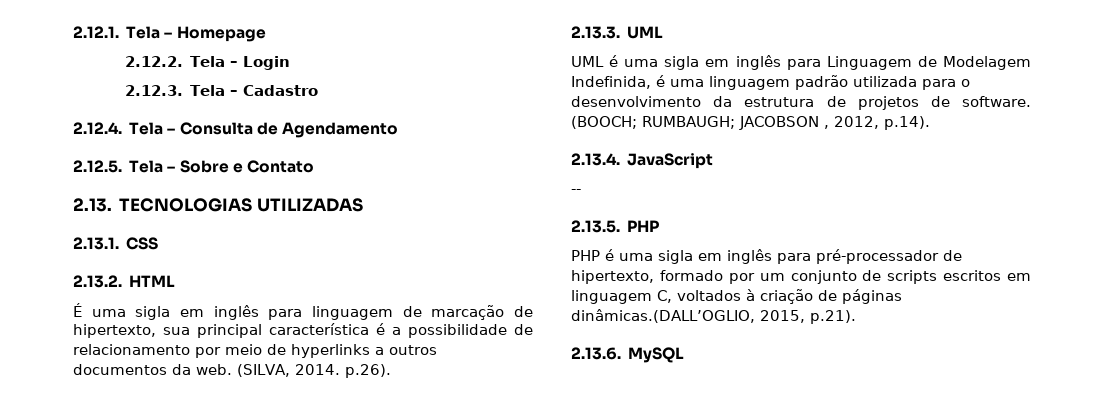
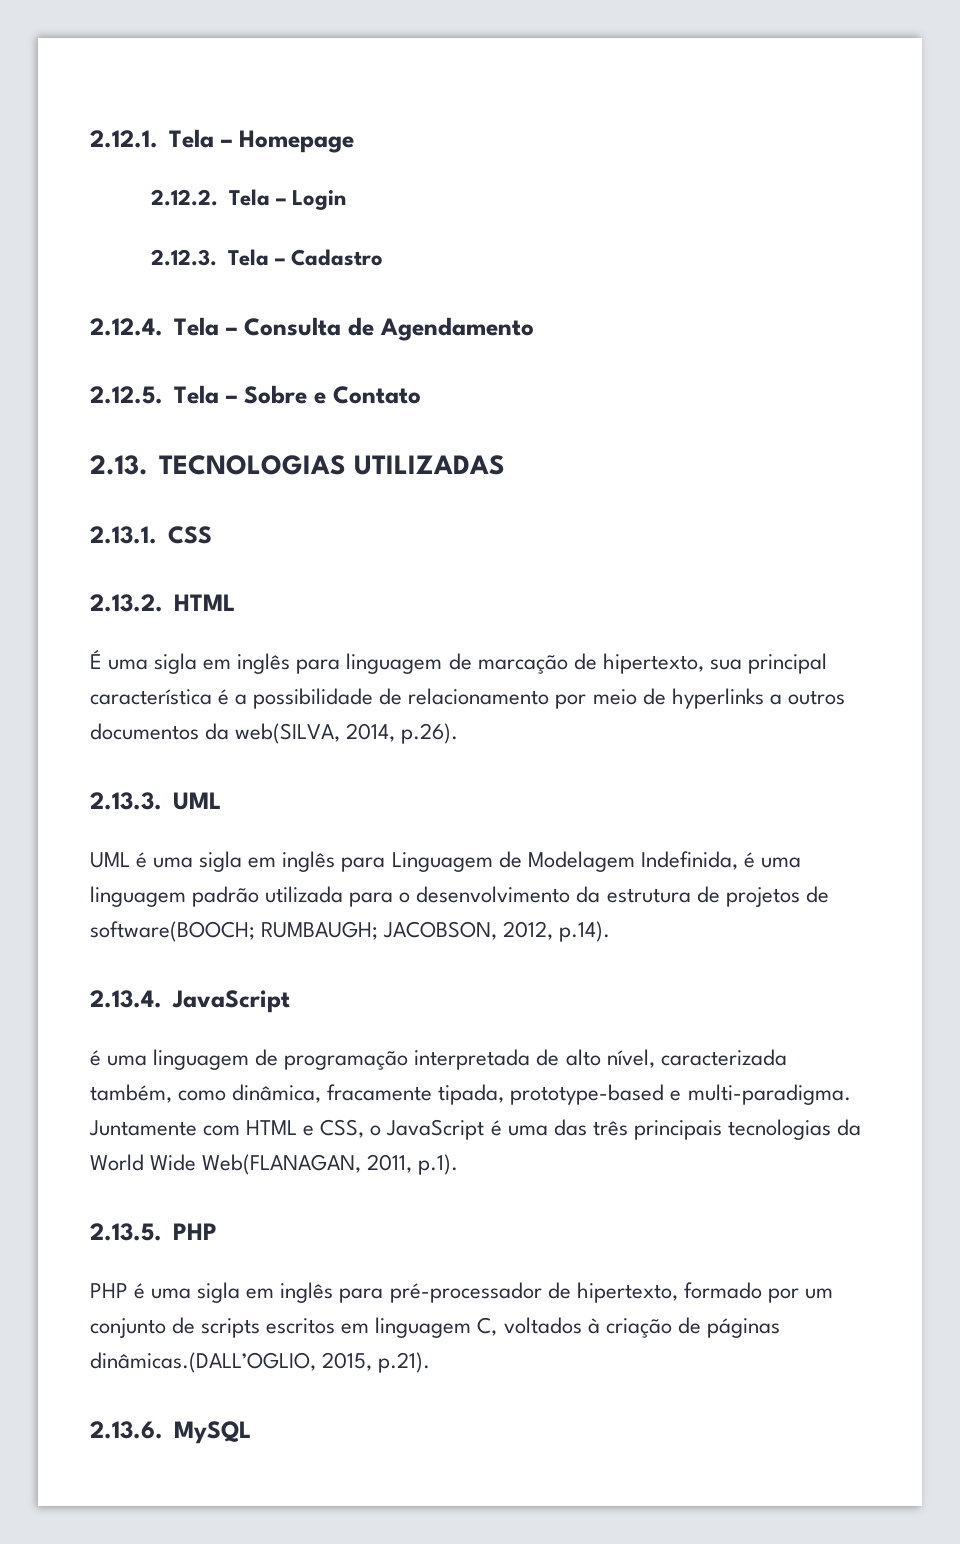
[196,364,340,377] web. (SILVA, 2014. -> [235,723,396,744] web(SILVA, 2014,
[962,96,1031,107] [571,116,829,130] software. (BOOCH; RUMBAUGH; JACOBSON , -> [90,921,498,942] software(BOOCH; RUMBAUGH; JACOBSON,
[571,189,581,194] -- -> [90,1049,787,1070] [90,1084,851,1105] [89,1119,861,1140] [90,1154,459,1175] é uma linguagem de programação interpretada de alto nível, caracterizada também, como dinâmica, fracamente tipada, prototype-based e multi-paradigma. Juntamente com HTML e CSS, o JavaScript é uma das três principais tecnologias da World Wide Web(FLANAGAN, 2011, p.1).

